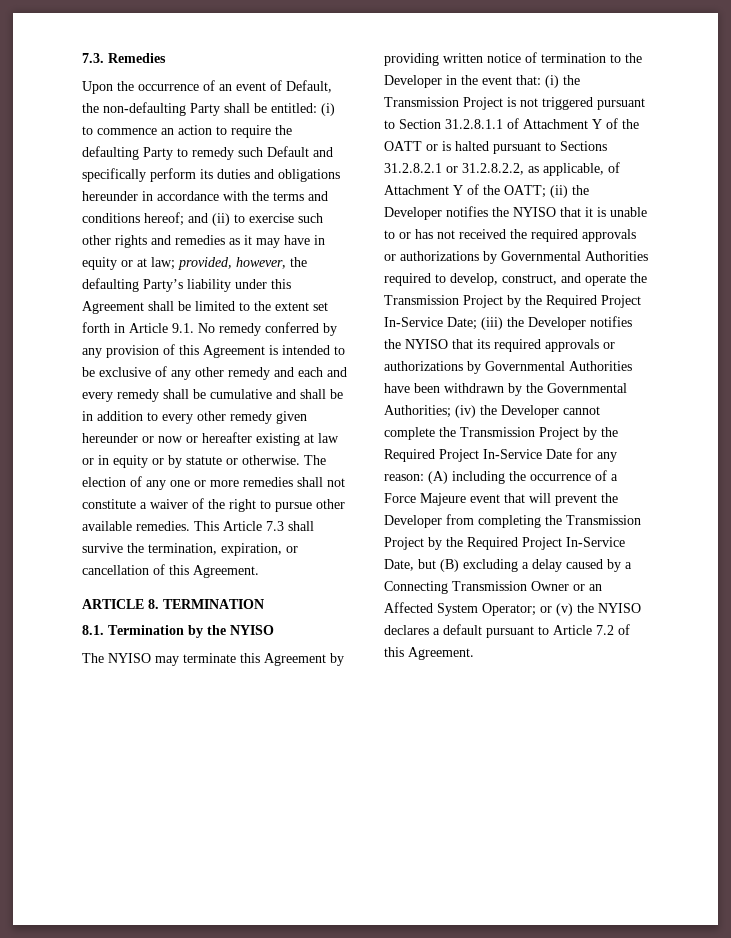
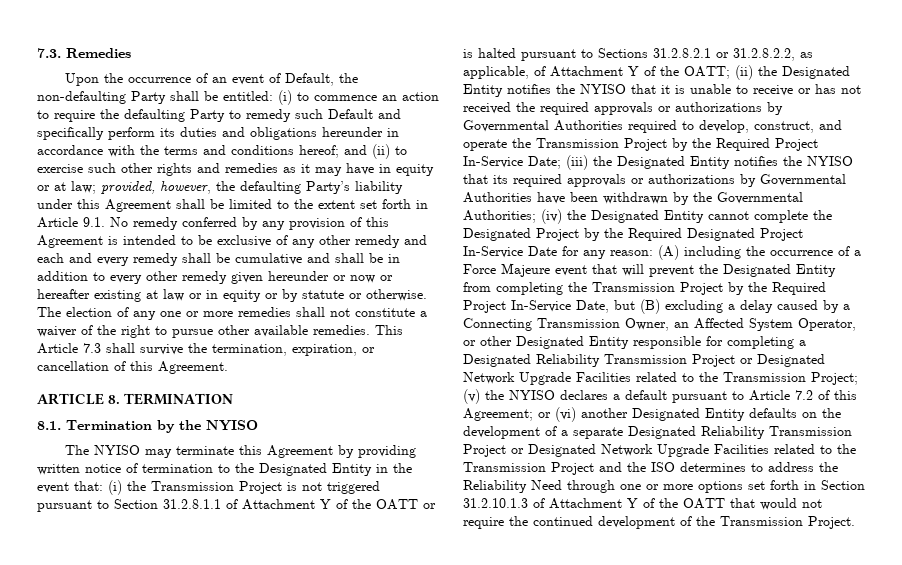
[384,75,442,88] Developer -> [259,463,372,476] Designated Entity
[384,207,442,220] Developer -> [782,66,850,79] [463,84,503,97] Designated Entity
(395, 234) none -> [753,85,793,96] receive
[528,317,586,330] Developer -> [617,156,730,169] Designated Entity
[501,405,559,418] Developer -> [591,210,704,223] Designated Entity
[460,427,618,440] [384,449,435,462] Transmission Project by the Required -> [463,228,755,241] Designated Project by the Required Designated
[384,515,442,528] Developer -> [723,264,836,277] Designated Entity
[531,581,585,591] Owner or -> [625,318,669,331] Owner,
[482,603,552,616] Operator; or -> [798,318,856,331] [463,336,806,349] [463,354,825,367] [463,372,858,385] Operator, or other Designated Entity responsible for completing a Designated Reliability Transmission Project or Designated Network Upgrade Facilities related to the Transmission Project;
[408,647,474,660] Agreement. -> [463,407,841,422] [463,426,852,439] [463,444,856,457] [463,462,838,475] [463,480,865,493] [463,498,822,510] [463,516,855,529] Agreement; or (vi) another Designated Entity defaults on the development of a separate Designated Reliability Transmission Project or Designated Network Upgrade Facilities related to the Transmission Project and the ISO determines to address the Reliability Need through one or more options set forth in Section 31.2.10.1.3 of Attachment Y of the OATT that would not require the continued development of the Transmission Project.

